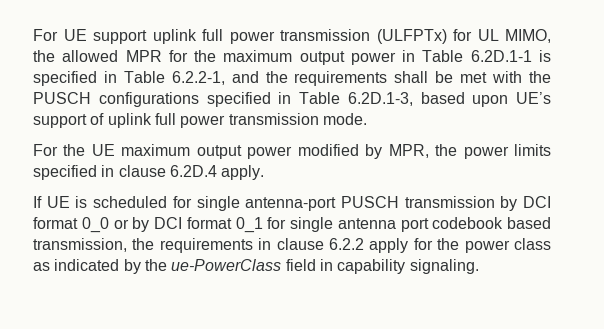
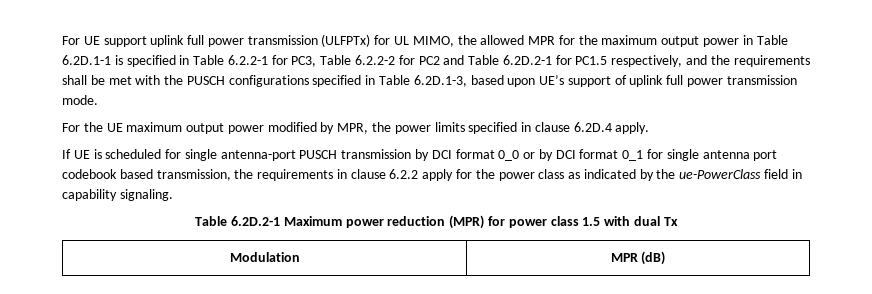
[171,71,225,85] 6.2.2-1, -> [227,55,683,67] 6.2.2-1 for PC3, Table 6.2.2-2 for PC2 and Table 6.2D.2-1 for PC1.5 respectively,
(479, 266) none -> [195,215,678,229] [229,252,300,262] [610,251,666,265] // Table 6.2D.2-1 Maximum power reduction (MPR) for power class 1.5 with dual Tx // Modulation | MPR (dB)

